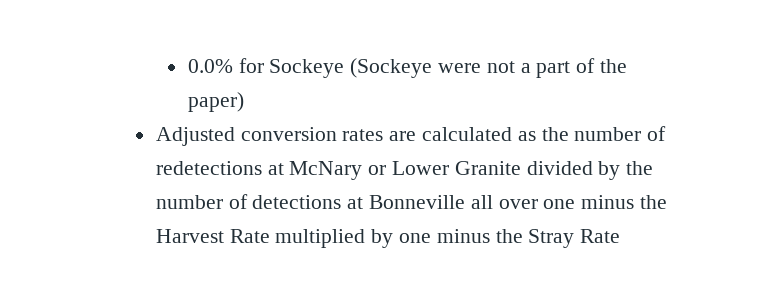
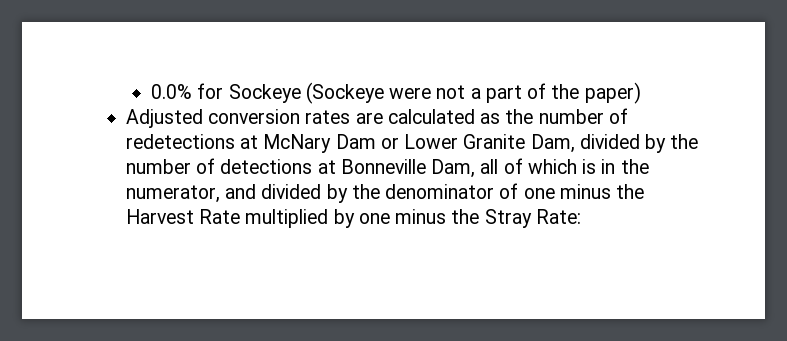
(363, 170) none -> [335,134,376,149] Dam
(521, 168) none -> [530,134,575,153] Dam,
[470,195,538,209] all over -> [431,158,649,178] [125,183,519,203] Dam, all of which is in the numerator, and divided by the denominator of
[580,229,621,243] Rate -> [535,209,581,224] Rate:

